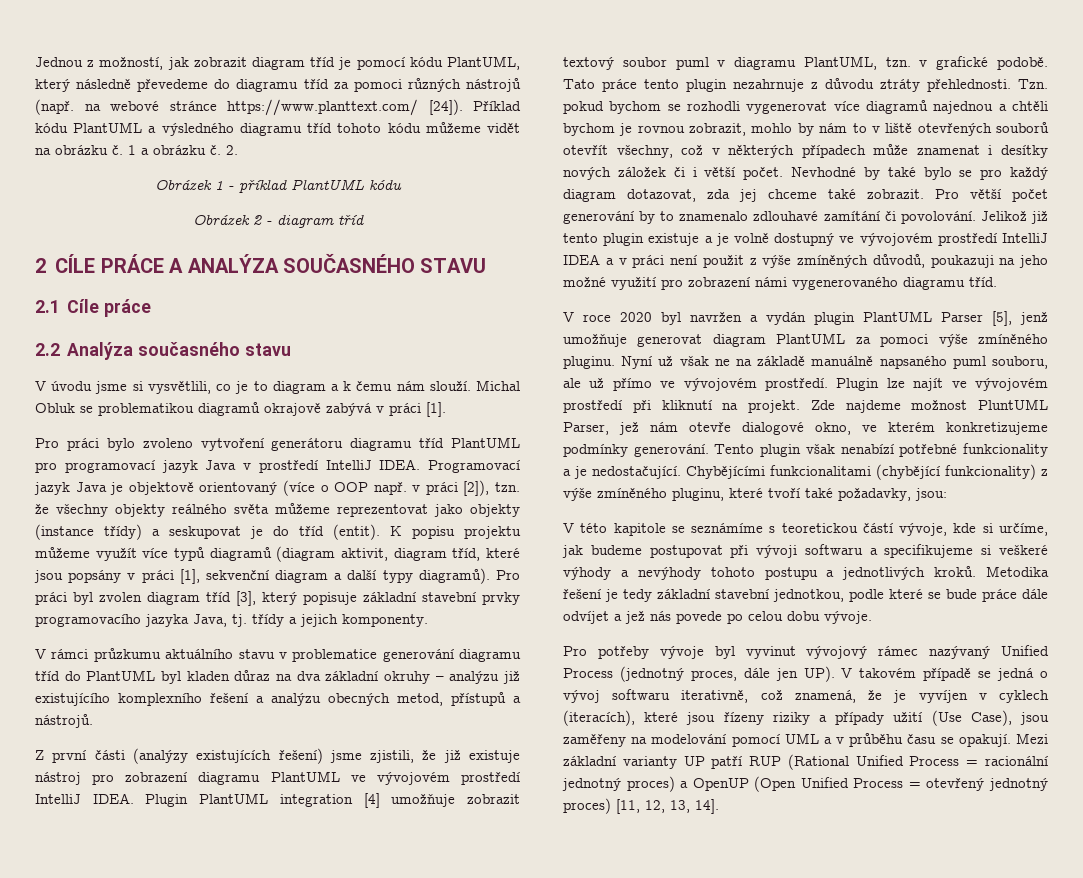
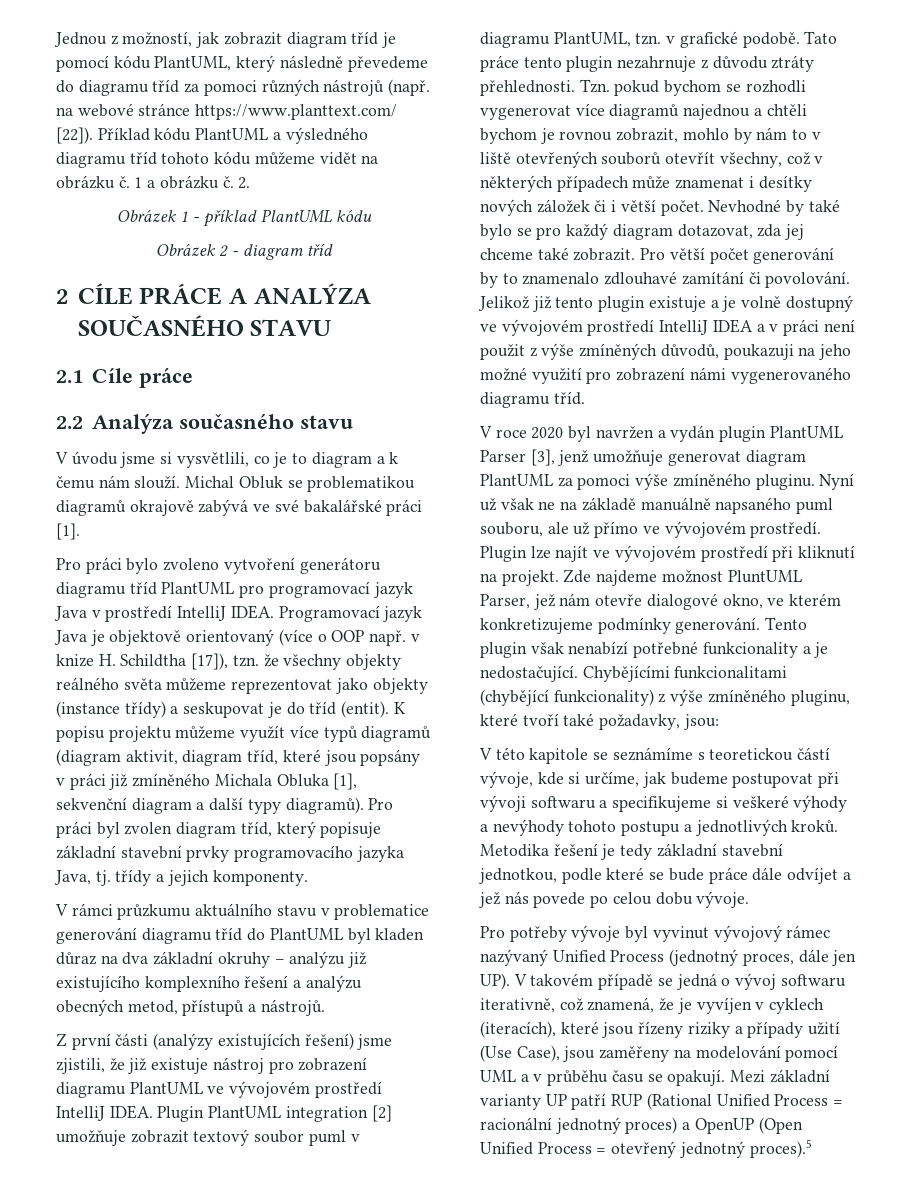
[428,99,463,115] [24]). -> [56,127,93,144] [22]).
[376,406,384,413] v -> [253,499,382,513] ve své bakalářské
[425,480,490,496] práci [2]), -> [56,653,229,670] knize H. Schildtha [17]),
(174, 576) none -> [109,773,329,790] již zmíněného Michala Obluka
[206,591,256,606] tříd [3], -> [240,821,272,837] tříd,
[363,793,380,808] [4] -> [371,1105,392,1122] [2]
[992,311,1012,326] [5], -> [530,449,555,466] [3],
[563,798,719,814] proces) [11, 12, 13, 14]. -> [749,1139,812,1158] proces).5

